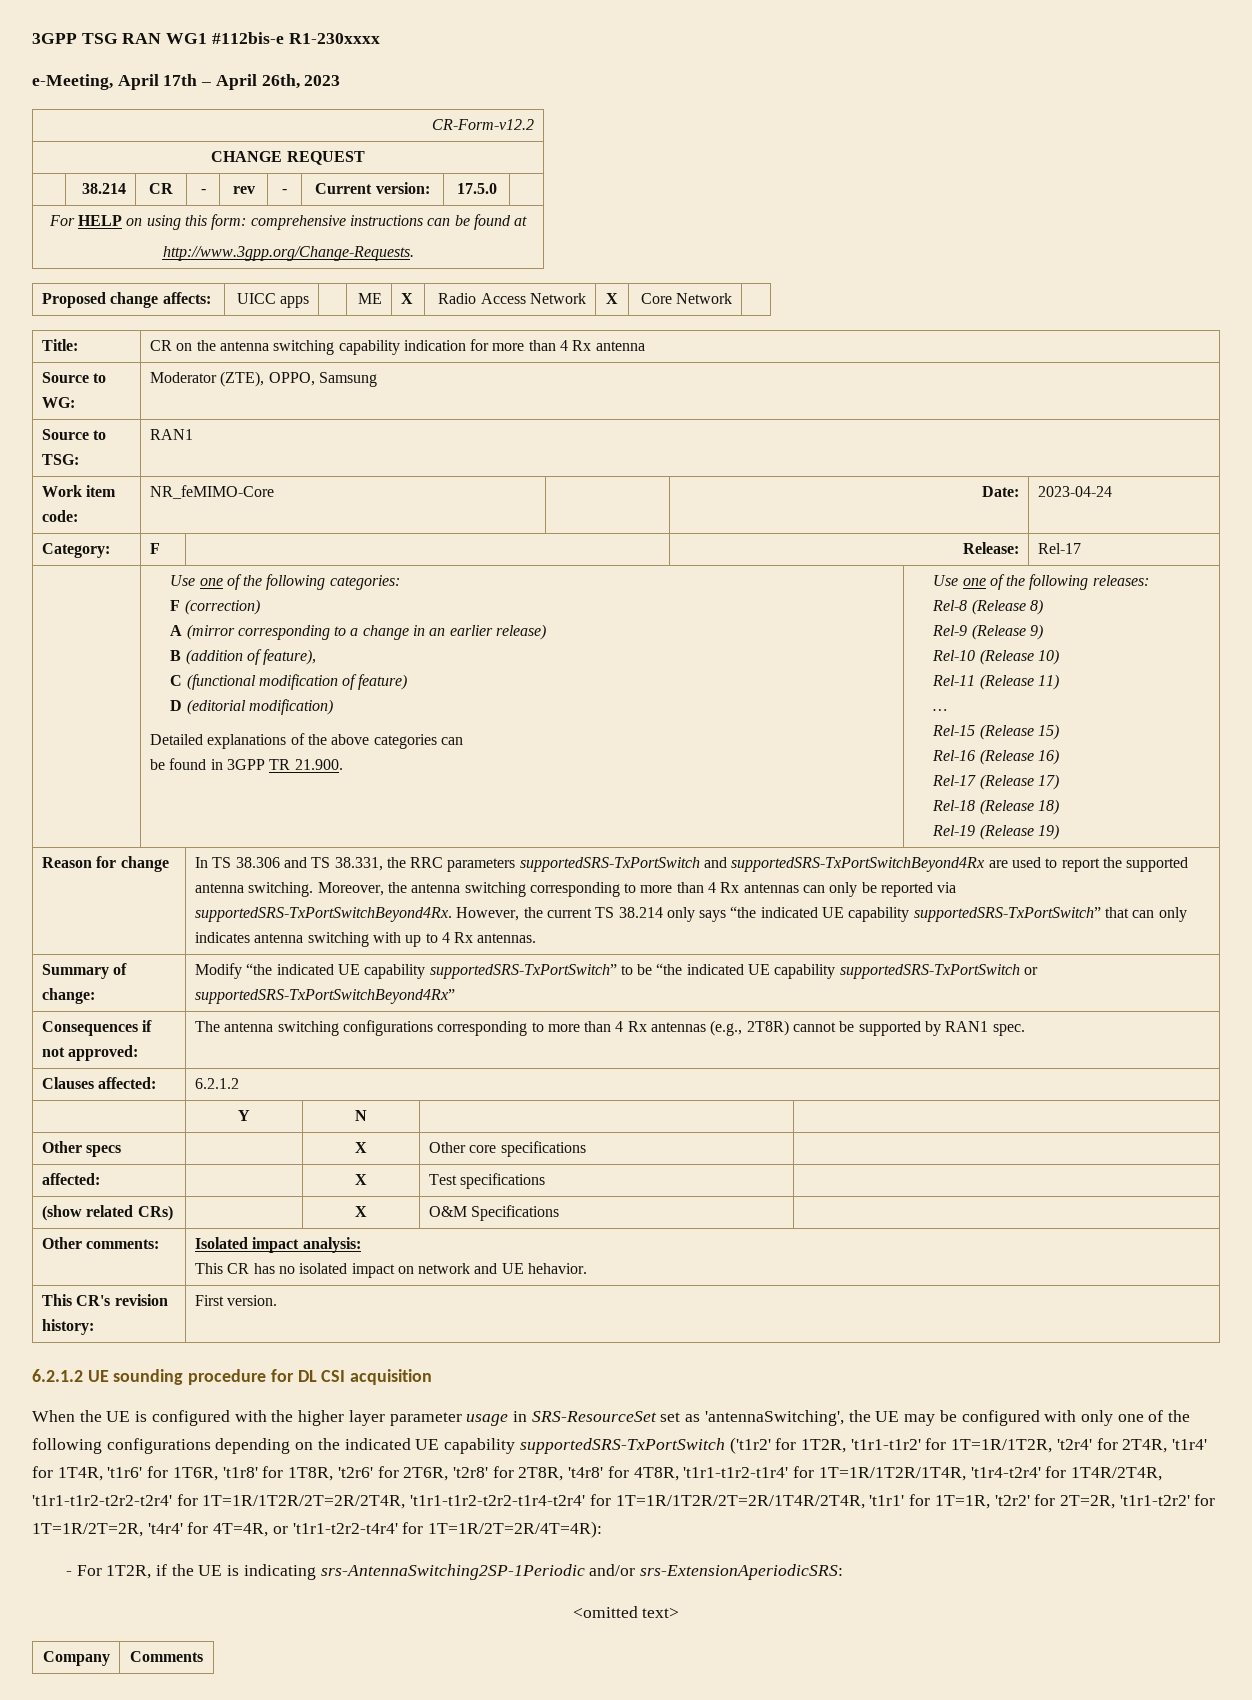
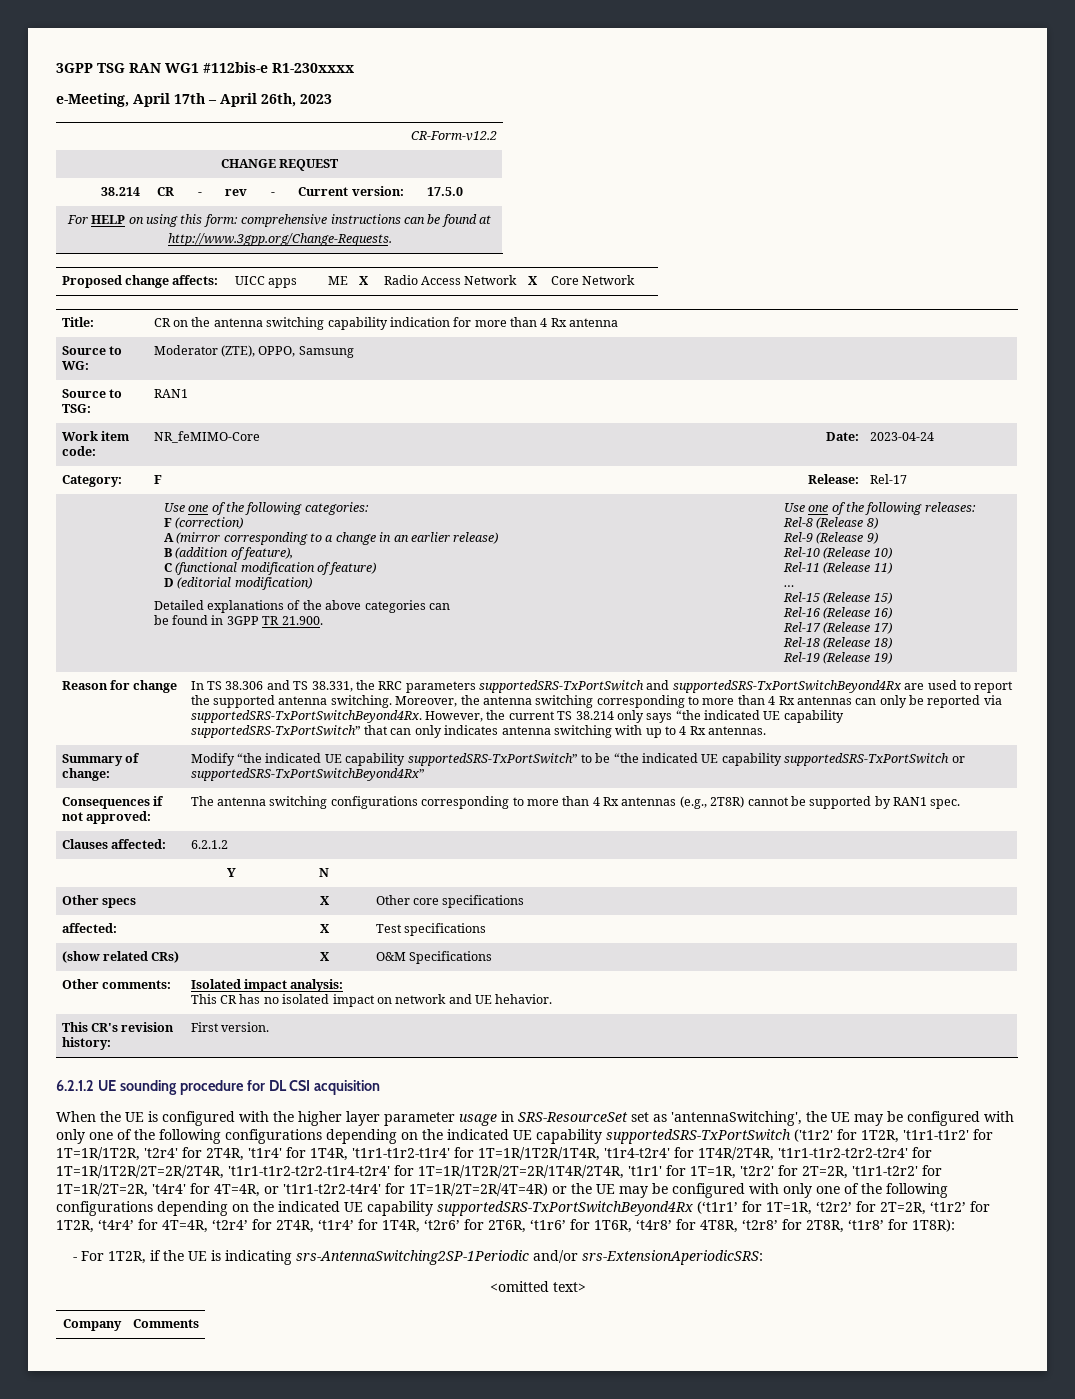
[107,1466,679,1481] 't1r6' for 1T6R, 't1r8' for 1T8R, 't2r6' for 2T6R, 't2r8' for 2T8R, 't4r8' for 4T8R, -> (348, 1154) none
[428,1521,603,1538] 1T=1R/2T=2R/4T=4R): -> [409,1183,948,1198] [56,1201,990,1216] [56,1219,955,1233] 1T=1R/2T=2R/4T=4R) or the UE may be configured with only one of the following configurations depending on the indicated UE capability supportedSRS-TxPortSwitchBeyond4Rx (‘t1r1’ for 1T=1R, ‘t2r2’ for 2T=2R, ‘t1r2’ for 1T2R, ‘t4r4’ for 4T=4R, ‘t2r4’ for 2T4R, ‘t1r4’ for 1T4R, ‘t2r6’ for 2T6R, ‘t1r6’ for 1T6R, ‘t4r8’ for 4T8R, ‘t2r8’ for 2T8R, ‘t1r8’ for 1T8R):

